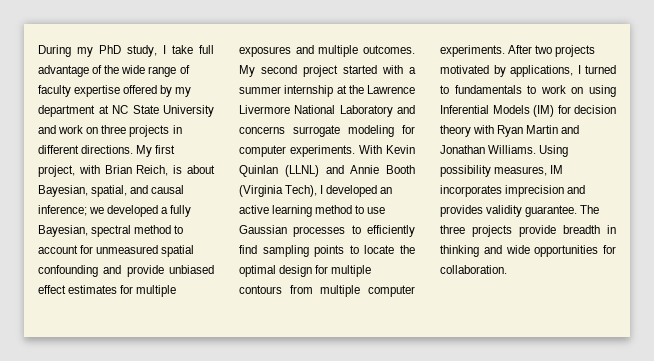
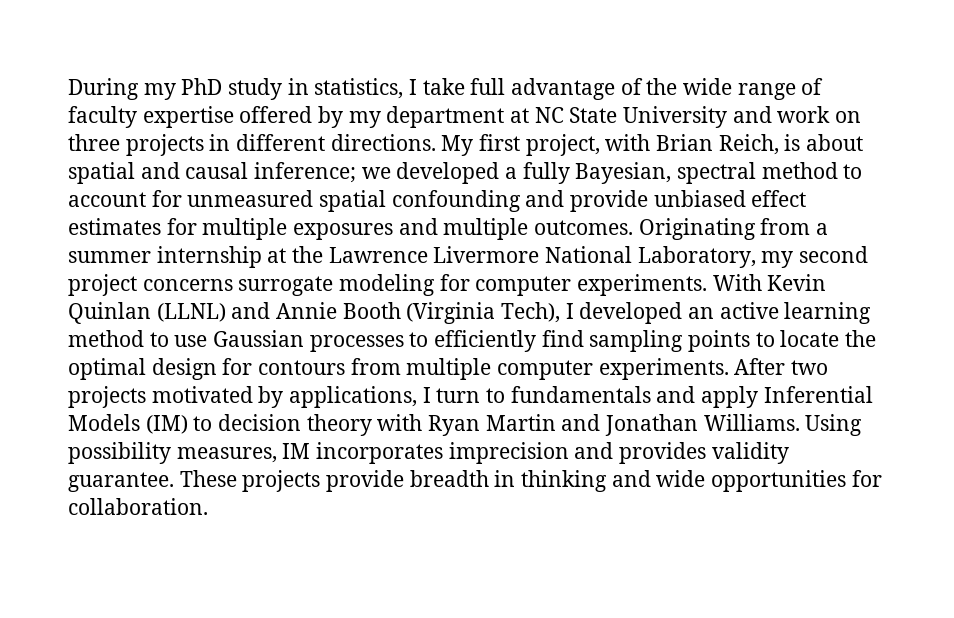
[127,45,157,57] study, -> [228,78,404,100] study in statistics,
[38,185,128,197] Bayesian, spatial, -> [68,162,135,184] spatial
[239,65,403,77] My second project started with -> [638,218,811,240] Originating from
[339,105,415,117] Laboratory and -> [637,246,869,268] [68,274,137,296] Laboratory, my second project
[331,265,372,277] multiple -> (253, 366) none
[585,65,616,74] turned -> [436,388,481,403] turn
[527,85,616,97] to work on using -> [656,386,759,408] and apply
[557,105,571,114] for -> [193,416,213,431] to
[580,205,600,214] [440,225,465,234] The three -> [179,470,237,487] These

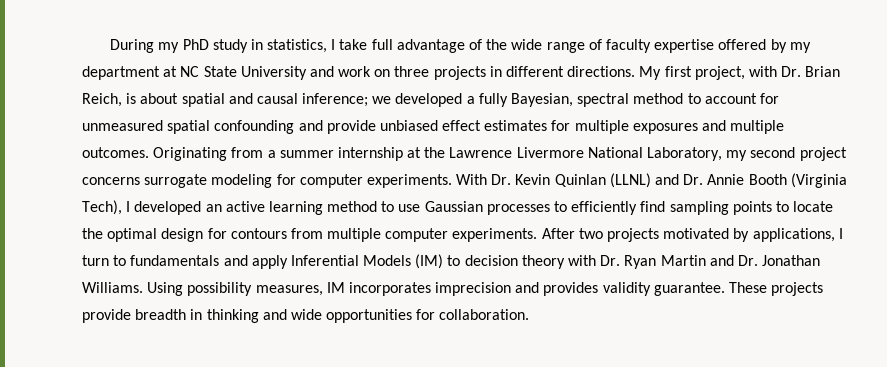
(651, 142) none -> [781,66,802,77] Dr.
(762, 282) none -> [491,174,512,185] Dr.
(271, 310) none -> [683,174,704,185] Dr.
(423, 422) none -> [600,255,621,266] Dr.
(601, 422) none -> [737,255,758,266] Dr.

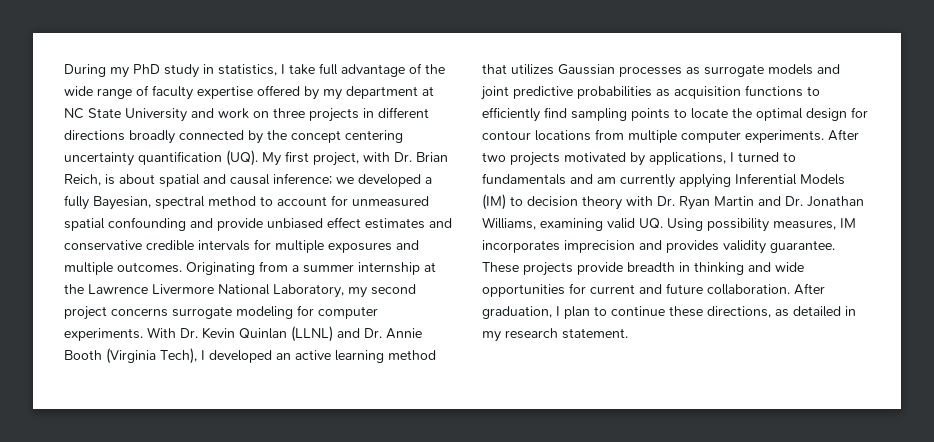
[567,66,636,77] directions. -> [64,130,403,144] [64,150,258,166] directions broadly connected by the concept centering uncertainty quantification (UQ).
(548, 125) none -> [429,218,452,228] [64,240,250,251] and conservative credible intervals
[381,201,550,215] to use Gaussian processes -> [482,64,840,77] [481,85,803,100] that utilizes Gaussian processes as surrogate models and joint predictive probabilities as acquisition functions
[230,228,287,239] contours -> [482,130,591,141] contour locations
[82,255,109,266] turn -> [738,152,779,162] turned
[251,255,288,269] apply -> [597,174,731,188] am currently applying
[82,282,143,293] Williams. -> [482,217,663,231] Williams, examining valid UQ.
[439,309,530,320] collaboration. -> [590,283,825,295] [482,306,856,319] [482,328,628,342] current and future collaboration. After graduation, I plan to continue these directions, as detailed in my research statement.

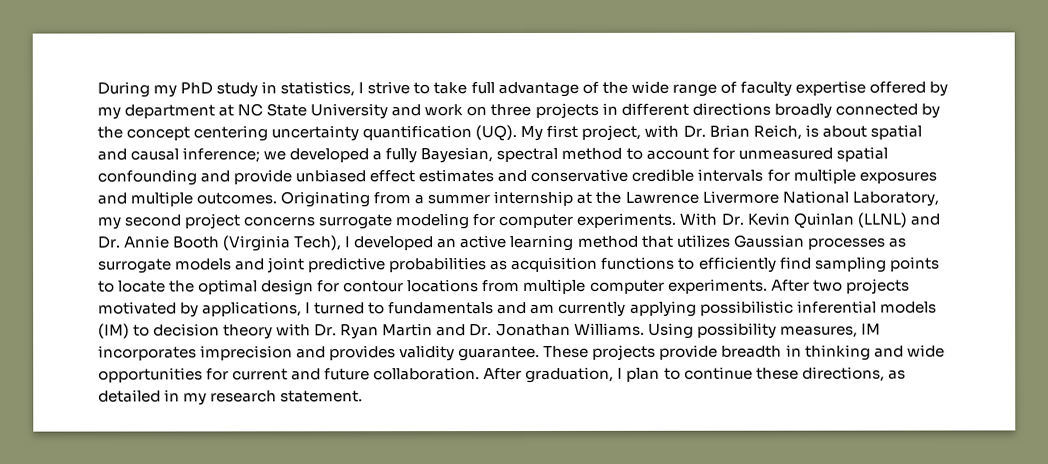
(285, 69) none -> [367,81,431,95] strive to
[735,173,845,185] Inferential Models -> [699,300,937,316] possibilistic inferential models
[482,217,663,231] Williams, examining valid UQ. -> [573,322,645,336] Williams.

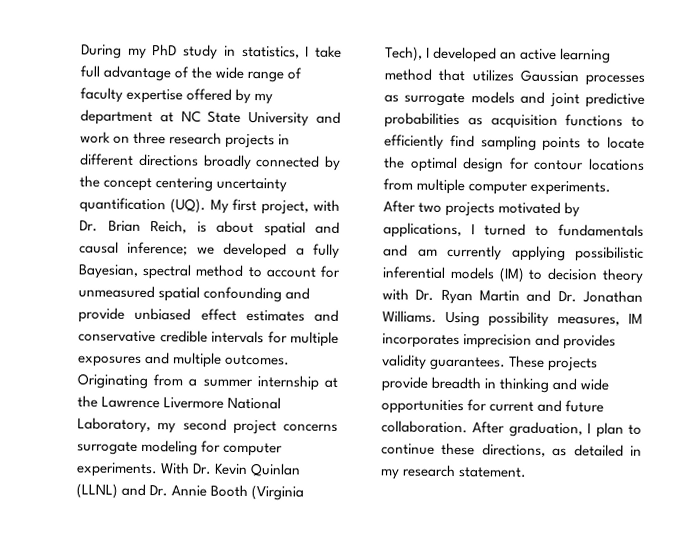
[367,81,431,95] strive to -> (310, 51) none
(532, 110) none -> [169,132,223,145] research
[458,345,541,362] guarantee. -> [430,356,507,371] guarantees.

